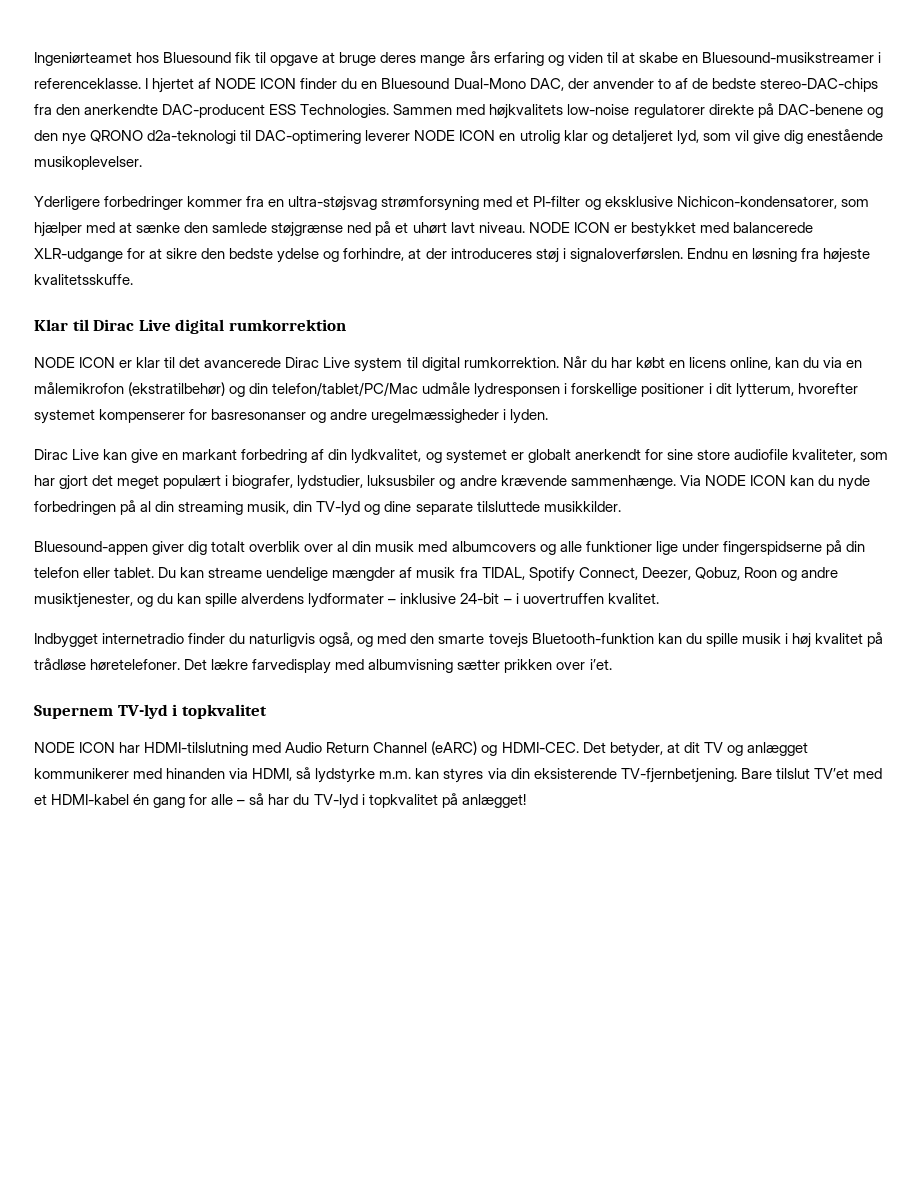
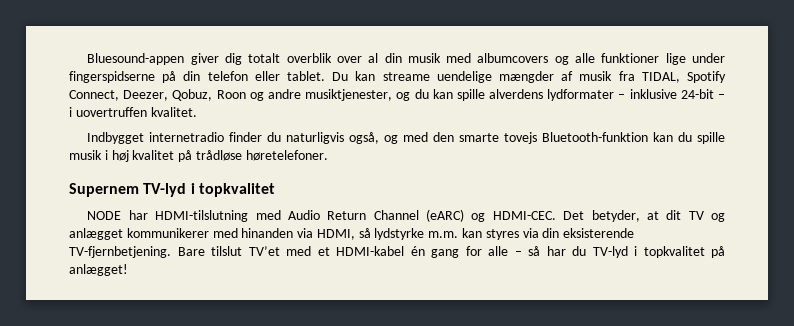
[34,51,881,66] [34,78,878,93] [34,103,883,119] [34,129,883,145] [34,156,142,170] [34,196,869,211] [34,221,813,237] [34,248,870,263] [34,274,133,285] [34,319,346,334] [34,356,863,372] [34,382,858,398] [34,409,549,424] [34,449,888,464] [34,475,870,490] [34,500,621,516] Ingeniørteamet hos Bluesound fik til opgave at bruge deres mange års erfaring og viden til at skabe en Bluesound-musikstreamer i referenceklasse. I hjertet af NODE ICON finder du en Bluesound Dual-Mono DAC, der anvender to af de bedste stereo-DAC-chips fra den anerkendte DAC-producent ESS Technologies. Sammen med højkvalitets low-noise regulatorer direkte på DAC-benene og den nye QRONO d2a-teknologi til DAC-optimering leverer NODE ICON en utrolig klar og detaljeret lyd, som vil give dig enestående musikoplevelser. // Yderligere forbedringer kommer fra en ultra-støjsvag strømforsyning med et PI-filter og eksklusive Nichicon-kondensatorer, som hjælper med at sænke den samlede støjgrænse ned på et uhørt lavt niveau. NODE ICON er bestykket med balancerede XLR-udgange for at sikre den bedste ydelse og forhindre, at der introduceres støj i signaloverførslen. Endnu en løsning fra højeste kvalitetsskuffe. // Klar til Dirac Live digital rumkorrektion // NODE ICON er klar til det avancerede Dirac Live system til digital rumkorrektion. Når du har købt en licens online, kan du via en målemikrofon (ekstratilbehør) og din telefon/tablet/PC/Mac udmåle lydresponsen i forskellige positioner i dit lytterum, hvorefter systemet kompenserer for basresonanser og andre uregelmæssigheder i lyden. // Dirac Live kan give en markant forbedring af din lydkvalitet, og systemet er globalt anerkendt for sine store audiofile kvaliteter, som har gjort det meget populært i biografer, lydstudier, luksusbiler og andre krævende sammenhænge. Via NODE ICON kan du nyde forbedringen på al din streaming musik, din TV-lyd og dine separate tilsluttede musikkilder. // -> (87, 59) none
[184,659,612,674] Det lækre farvedisplay med albumvisning sætter prikken over i’et. -> (328, 155) none
[79,742,116,753] ICON -> (122, 215) none

